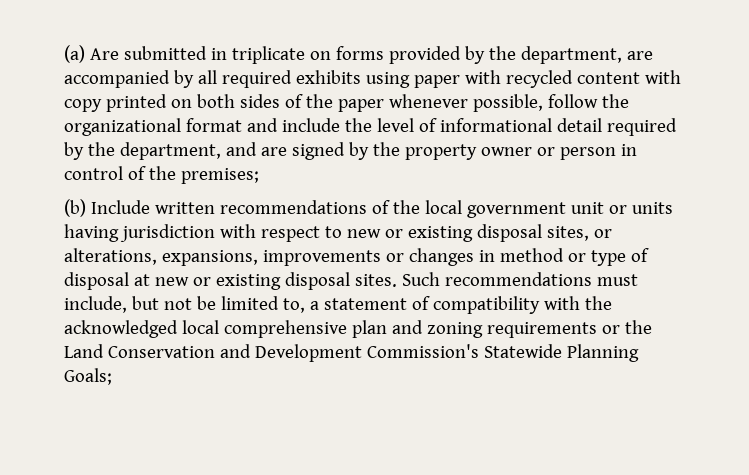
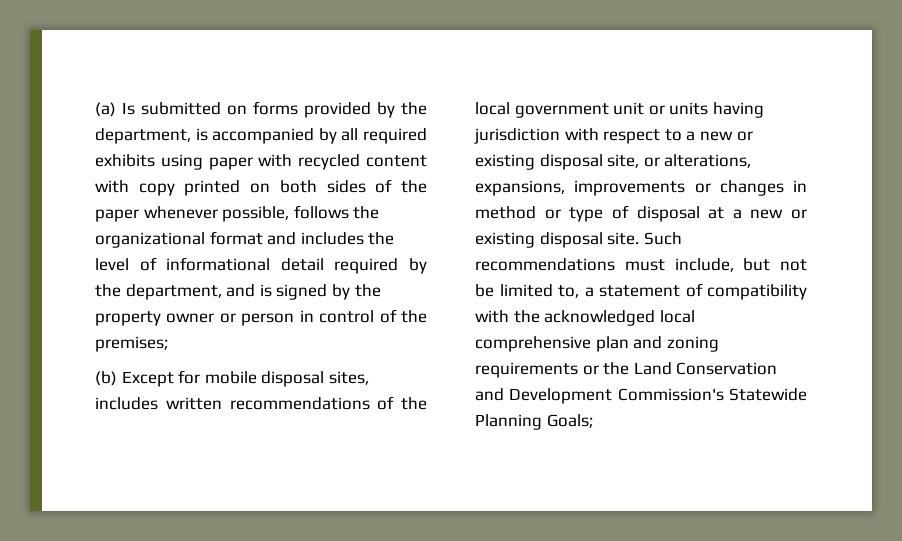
[89,46,305,64] Are submitted in triplicate -> [122,102,221,115] Is submitted
[626,51,653,60] are -> [195,128,208,141] is
[547,94,598,108] follow -> [293,205,349,219] follows
[281,118,340,132] include -> [300,232,364,245] includes
[260,147,287,156] are -> [259,284,272,297] is
[90,200,150,214] Include -> [121,370,369,387] [95,397,158,410] Except for mobile disposal sites, includes
[346,224,589,242] new or existing disposal sites, -> [686,131,753,141] [475,154,640,170] a new or existing disposal site,
[154,272,397,290] new or existing disposal sites. -> [732,209,807,219] [475,232,640,248] a new or existing disposal site.

